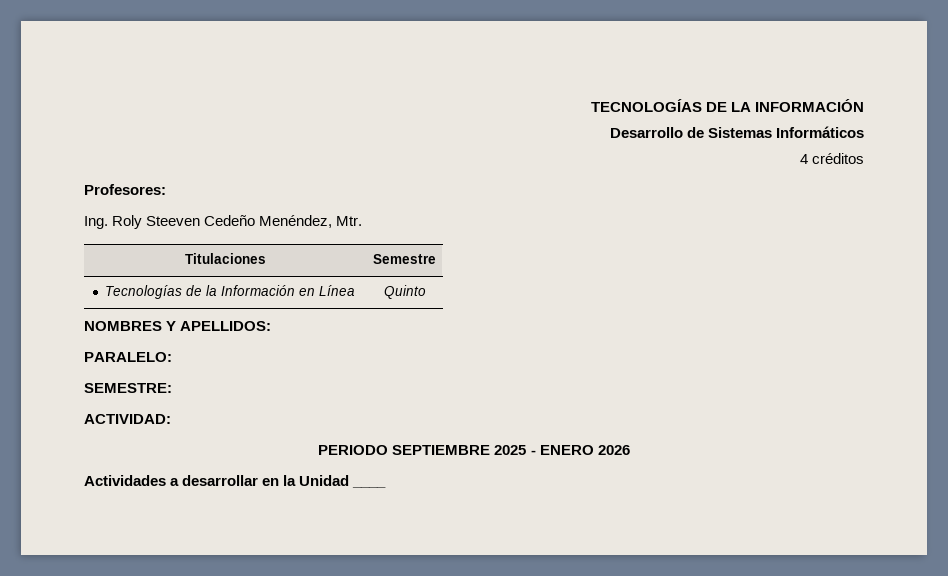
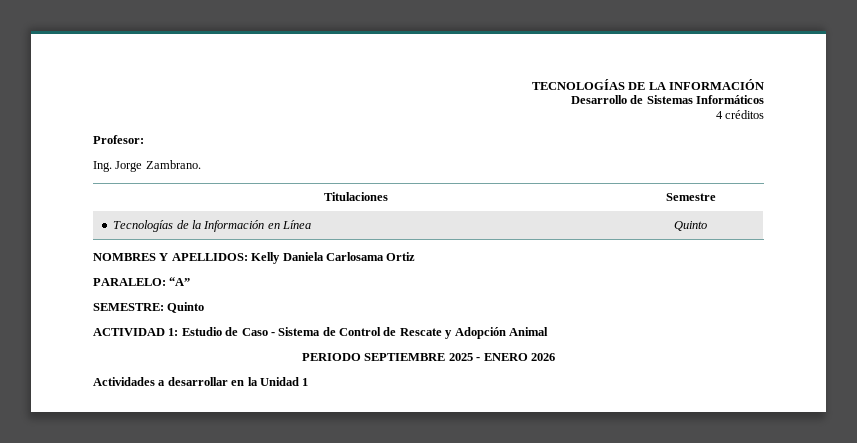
[84,184,166,195] Profesores: -> [93,135,144,144] Profesor:
[112,215,363,229] Roly Steeven Cedeño Menéndez, Mtr. -> [115,160,201,172] Jorge Zambrano.
(272, 326) none -> [251,252,416,264] Kelly Daniela Carlosama Ortiz
(172, 357) none -> [169,277,191,286] “A”
[84,414,171,424] // ACTIVIDAD: -> [167,302,205,313] [93,327,548,339] Quinto // ACTIVIDAD 1: Estudio de Caso - Sistema de Control de Rescate y Adopción Animal
[352,486,387,488] ____ -> [302,378,309,386] 1

